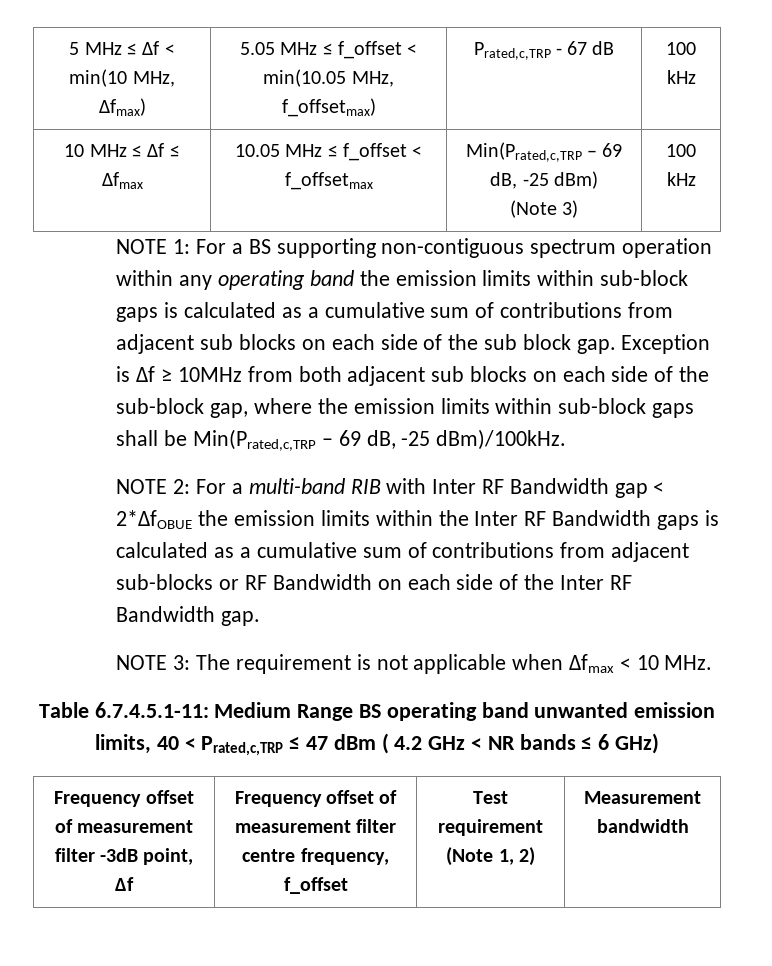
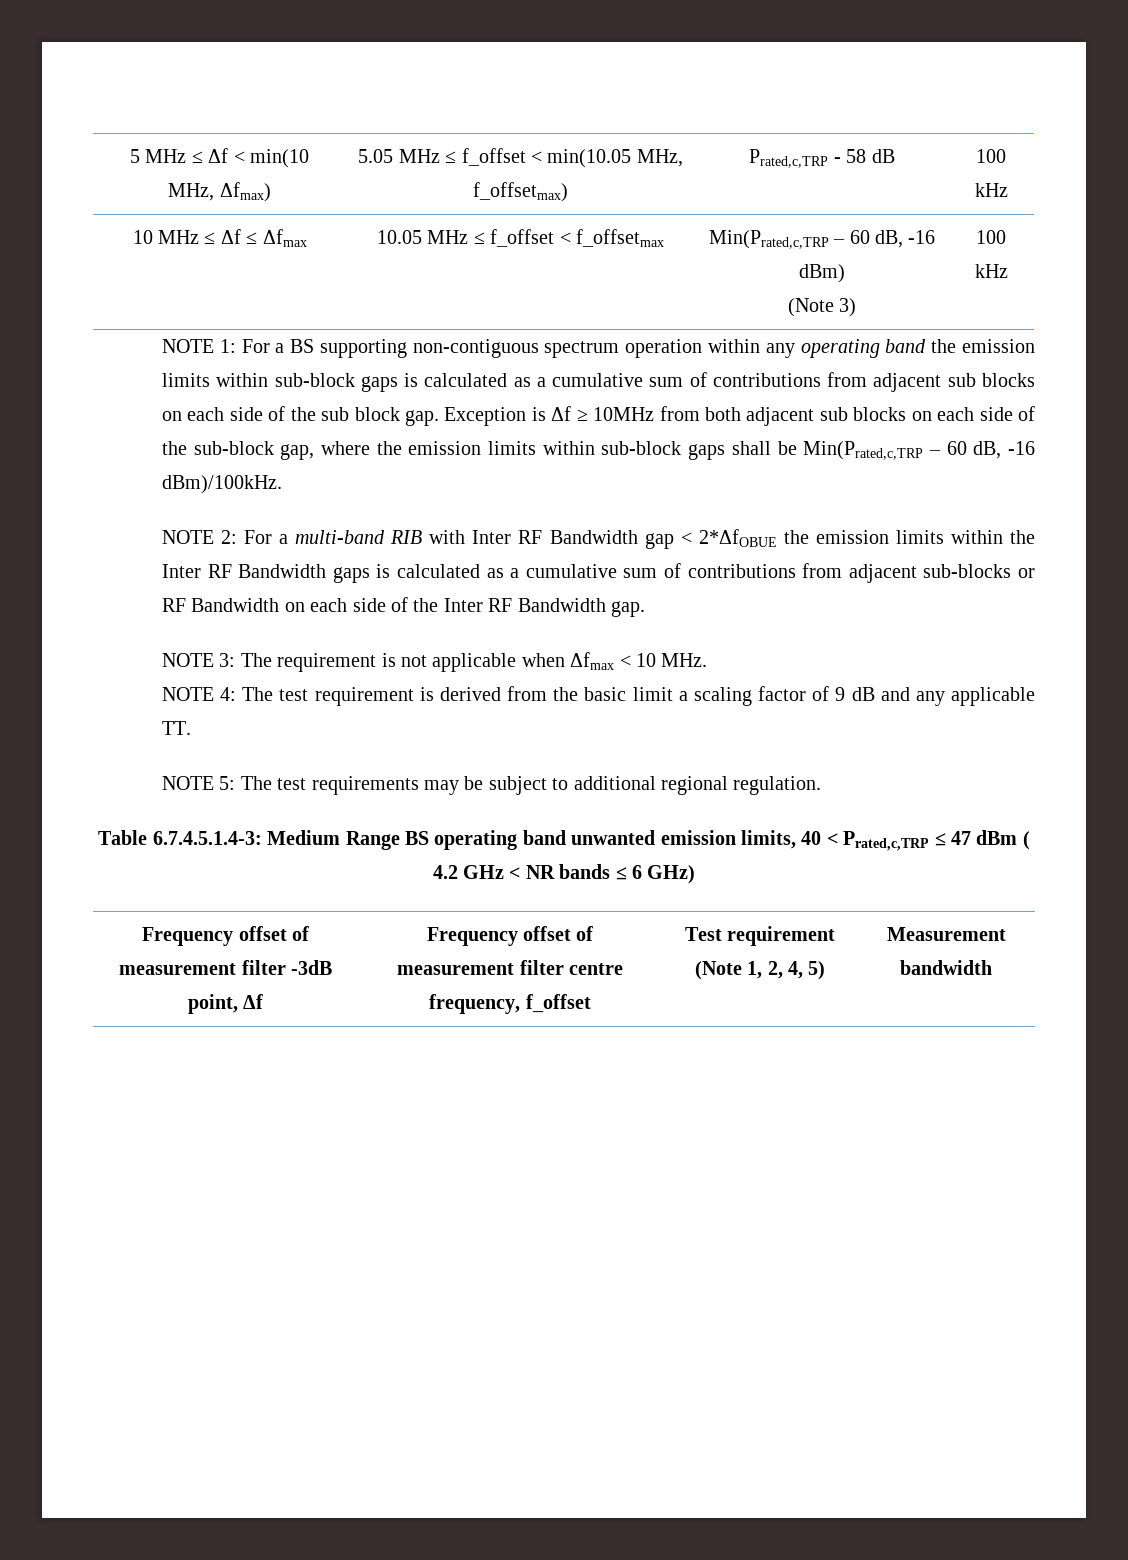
[567,41,588,55] 67 -> [846,149,867,163] 58
[602,143,623,157] [490,172,549,189] 69 dB, -25 -> [849,230,936,248] 60 dB, -16
[338,430,431,449] 69 dB, -25 -> [946,441,1035,459] 60 dB, -16
(713, 662) none -> [161,686,1035,706] [161,721,191,735] [161,776,822,795] // NOTE 4: The test requirement is derived from the basic limit a scaling factor of 9 dB and any applicable TT. // NOTE 5: The test requirements may be subject to additional regional regulation.
[94,702,209,718] 6.7.4.5.1-11: -> [152,831,262,845] 6.7.4.5.1.4-3:
[518,847,535,866] 2) -> [767,961,826,980] 2, 4, 5)

